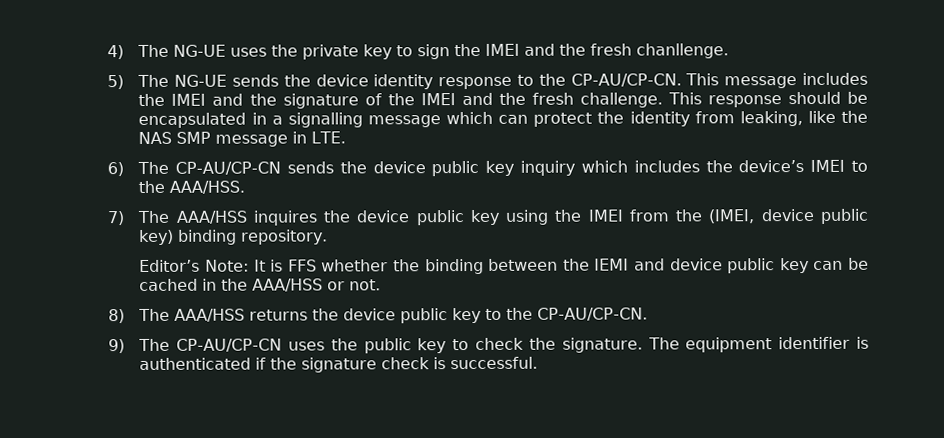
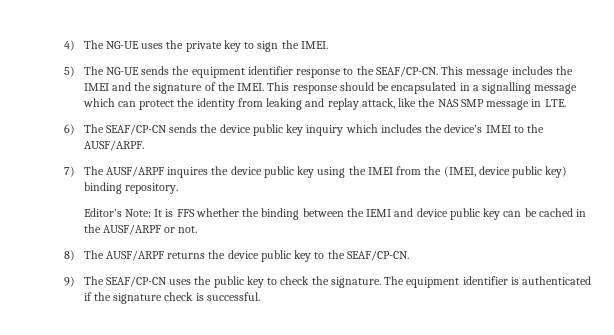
[485,43,730,59] IMEI and the fresh chanllenge. -> [300,41,328,49] IMEI.
[315,74,434,90] device identity -> [191,66,293,78] equipment identifier
[570,73,682,87] CP-AU/CP-CN. -> [375,66,438,77] SEAF/CP-CN.
[420,92,663,108] IMEI and the fresh challenge. -> [237,83,265,91] IMEI.
[739,111,803,127] leaking, -> [266,98,395,110] leaking and replay attack,
[175,161,282,175] CP-AU/CP-CN -> [106,124,168,135] SEAF/CP-CN
[169,180,246,194] AAA/HSS. -> [83,140,144,151] AUSF/ARPF.
[175,210,248,224] AAA/HSS -> [106,166,165,177] AUSF/ARPF
[252,278,324,292] AAA/HSS -> [103,224,162,235] AUSF/ARPF
[174,308,246,322] AAA/HSS -> [106,250,165,261] AUSF/ARPF
[537,307,649,321] CP-AU/CP-CN. -> [346,250,409,261] SEAF/CP-CN.
[176,338,283,352] CP-AU/CP-CN -> [106,276,168,287] SEAF/CP-CN

